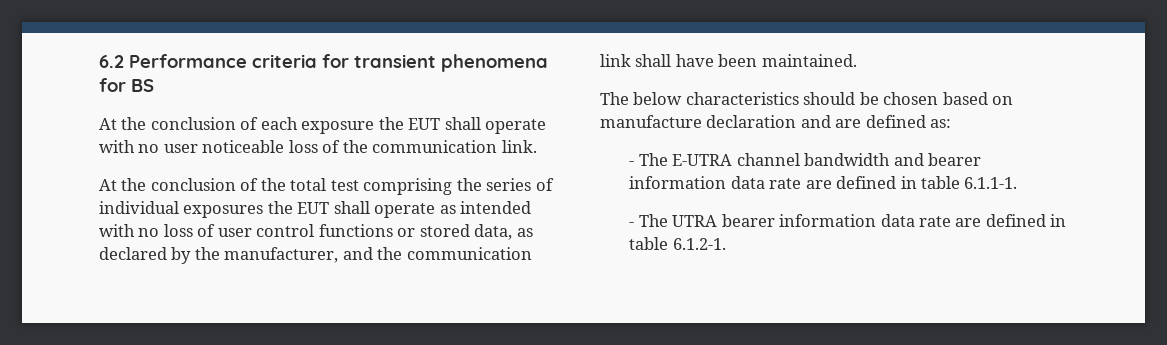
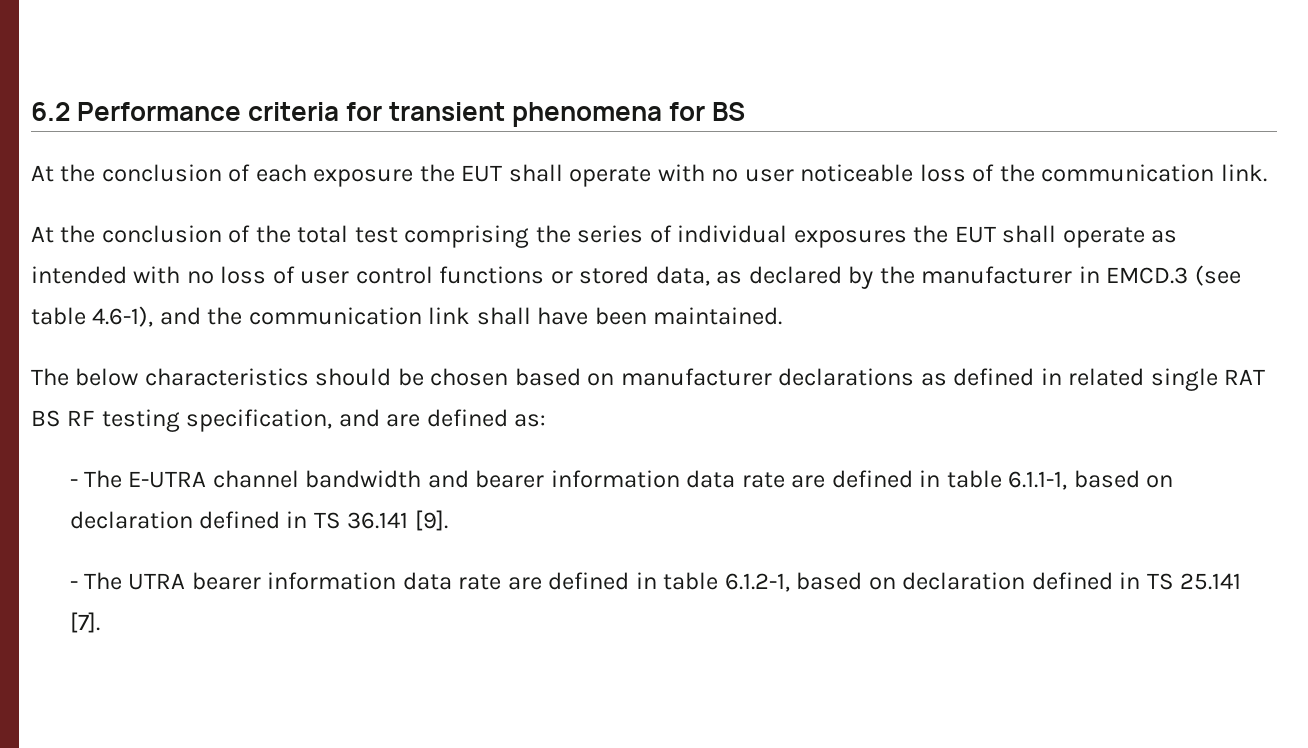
[224,247,339,263] manufacturer, -> [921,265,1241,286] [31,306,154,327] manufacturer in EMCD.3 (see table 4.6-1),
[600,115,797,128] manufacture declaration -> [620,368,1266,391] [31,409,333,432] manufacturer declarations as defined in related single RAT BS RF testing specification,
[964,177,1018,189] 6.1.1-1. -> [1008,470,1174,490] [69,510,448,531] 6.1.1-1, based on declaration defined in TS 36.141 [9].
[672,238,726,250] 6.1.2-1. -> [724,572,1242,592] [69,612,100,633] 6.1.2-1, based on declaration defined in TS 25.141 [7].

